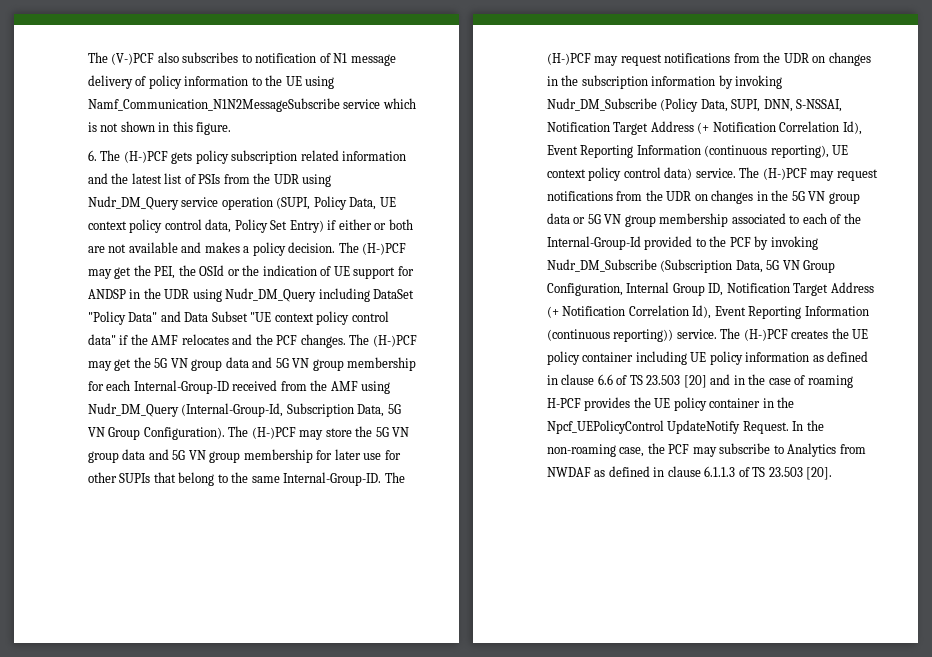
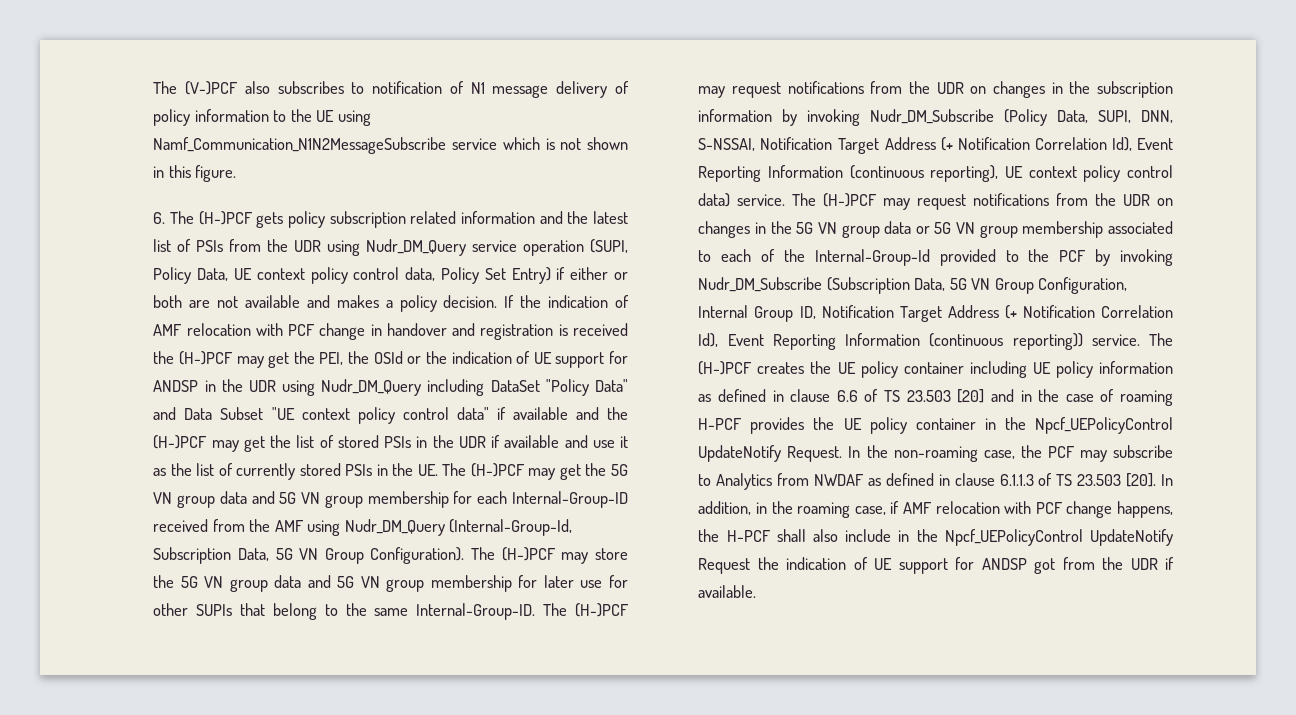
[338,242,359,253] The -> [504,295,629,308] [153,323,628,340] [153,351,175,364] If the indication of AMF relocation with PCF change in handover and registration is received the
[130,334,346,348] the AMF relocates and the PCF changes. -> [512,407,629,420] [153,435,629,452] [153,463,438,480] available and the (H-)PCF may get the list of stored PSIs in the UDR if available and use it as the list of currently stored PSIs in the UE.
(833, 473) none -> [1161,474,1173,486] [698,501,1173,518] [698,529,1173,546] [698,557,1175,574] [698,585,757,598] In addition, in the roaming case, if AMF relocation with PCF change happens, the H-PCF shall also include in the Npcf_UEPolicyControl UpdateNotify Request the indication of UE support for ANDSP got from the UDR if available.

